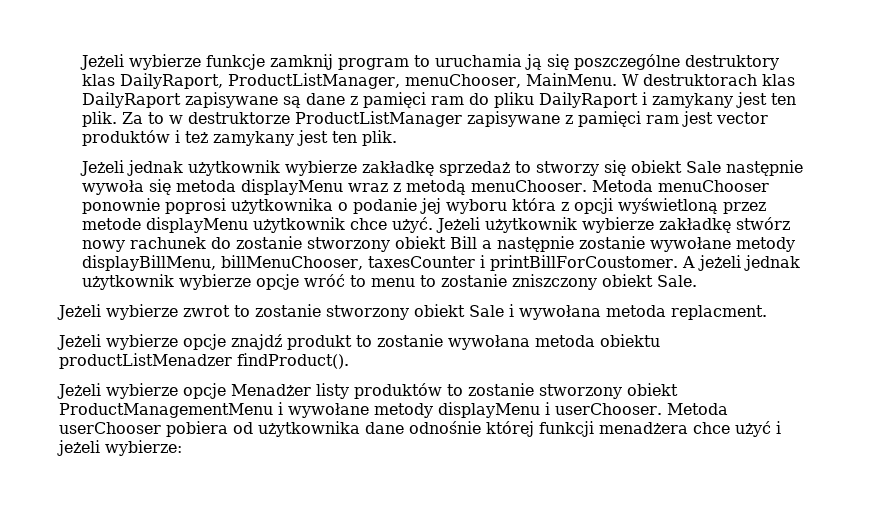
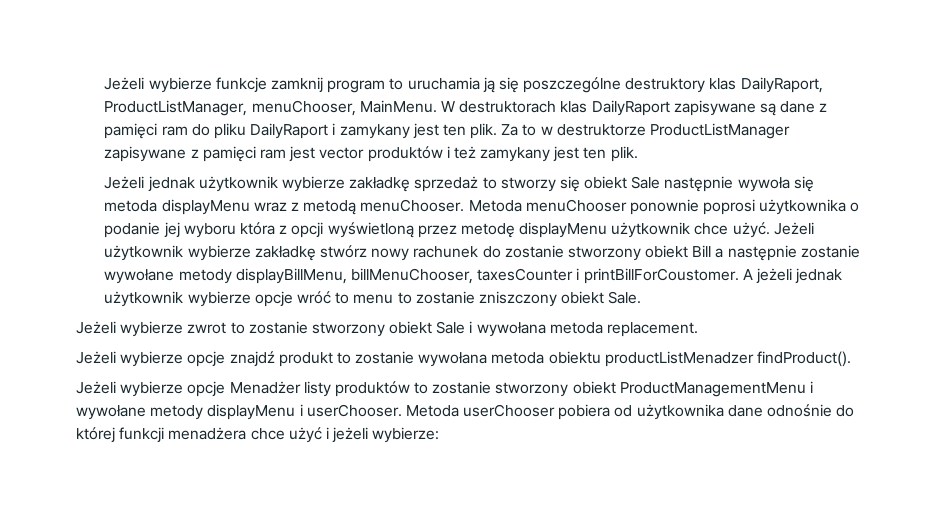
[81,218,141,230] metode -> [460,223,515,238] metodę
[671,305,767,320] replacment. -> [607,322,699,337] replacement.
(481, 427) none -> [836,405,855,417] do

